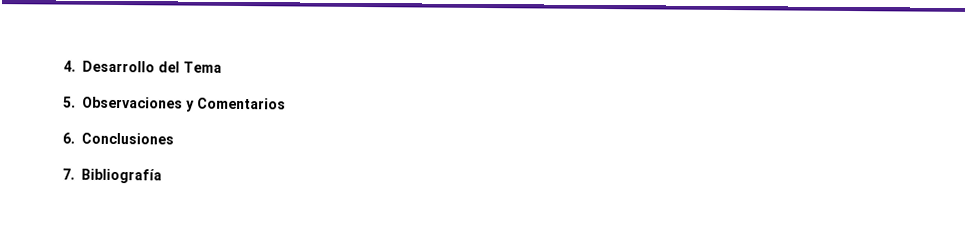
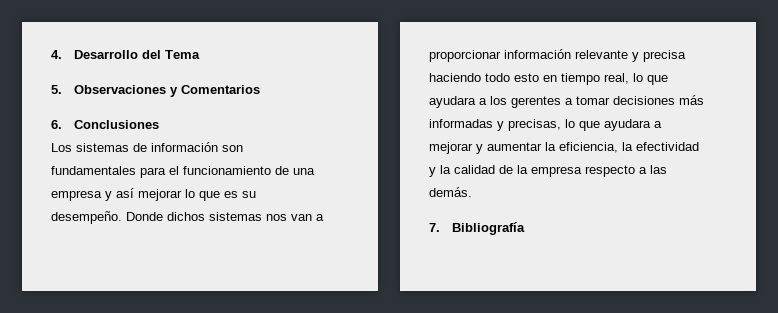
(174, 138) none -> [51,142,243,152] [51,166,315,178] [51,188,256,201] [51,211,324,224] [429,49,686,62] [429,73,668,85] [429,95,704,108] [429,119,662,131] [429,142,699,154] [429,165,667,177] [429,187,472,197] // Los sistemas de información son fundamentales para el funcionamiento de una empresa y así mejorar lo que es su desempeño. Donde dichos sistemas nos van a proporcionar información relevante y precisa haciendo todo esto en tiempo real, lo que ayudara a los gerentes a tomar decisiones más informadas y precisas, lo que ayudara a mejorar y aumentar la eficiencia, la efectividad y la calidad de la empresa respecto a las demás.

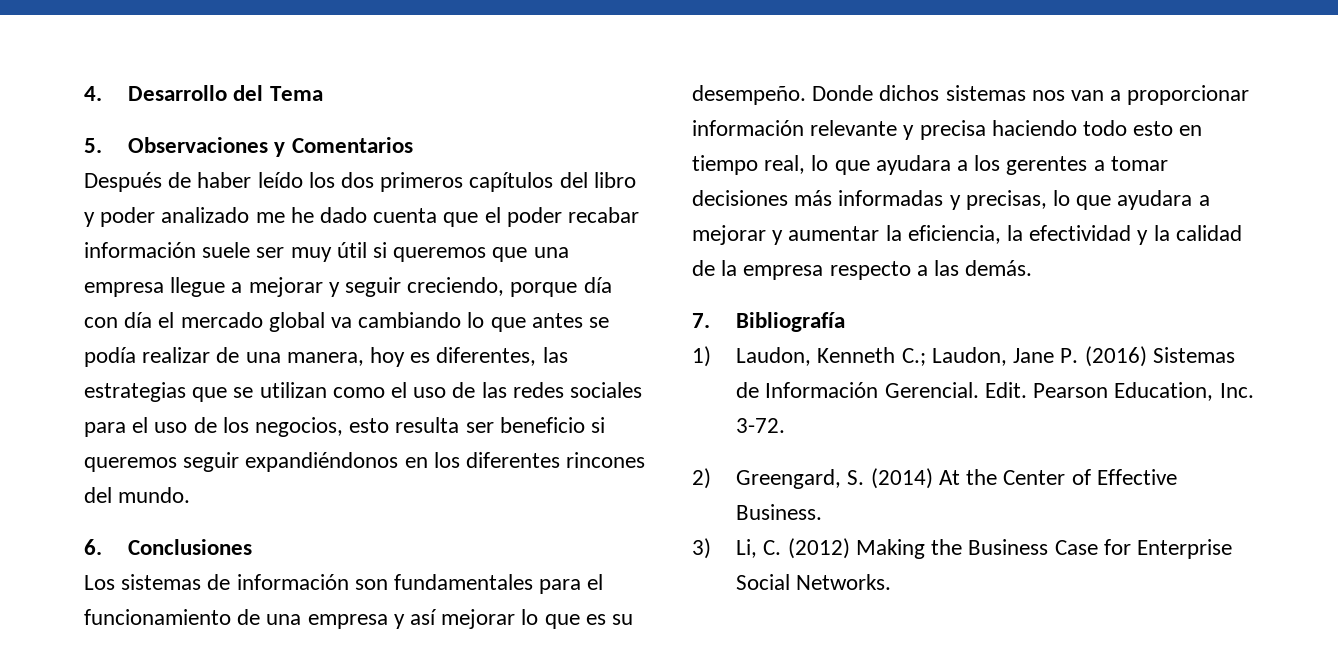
(260, 89) none -> [84,172,636,192] [84,207,640,227] [84,242,569,262] [84,277,612,297] [84,312,610,332] [84,347,568,367] [84,382,643,402] [84,417,606,437] [84,452,646,472] [84,487,191,503] // Después de haber leído los dos primeros capítulos del libro y poder analizado me he dado cuenta que el poder recabar información suele ser muy útil si queremos que una empresa llegue a mejorar y seguir creciendo, porque día con día el mercado global va cambiando lo que antes se podía realizar de una manera, hoy es diferentes, las estrategias que se utilizan como el uso de las redes sociales para el uso de los negocios, esto resulta ser beneficio si queremos seguir expandiéndonos en los diferentes rincones del mundo.
(525, 228) none -> [692,346,1235,367] [736,382,1254,401] [736,418,786,433] [692,468,1177,489] [736,504,823,520] [692,538,1232,559] [736,574,892,590] // 1) Laudon, Kenneth C.; Laudon, Jane P. (2016) Sistemas de Información Gerencial. Edit. Pearson Education, Inc. 3-72. // 2) Greengard, S. (2014) At the Center of Effective Business. // 3) Li, C. (2012) Making the Business Case for Enterprise Social Networks.

